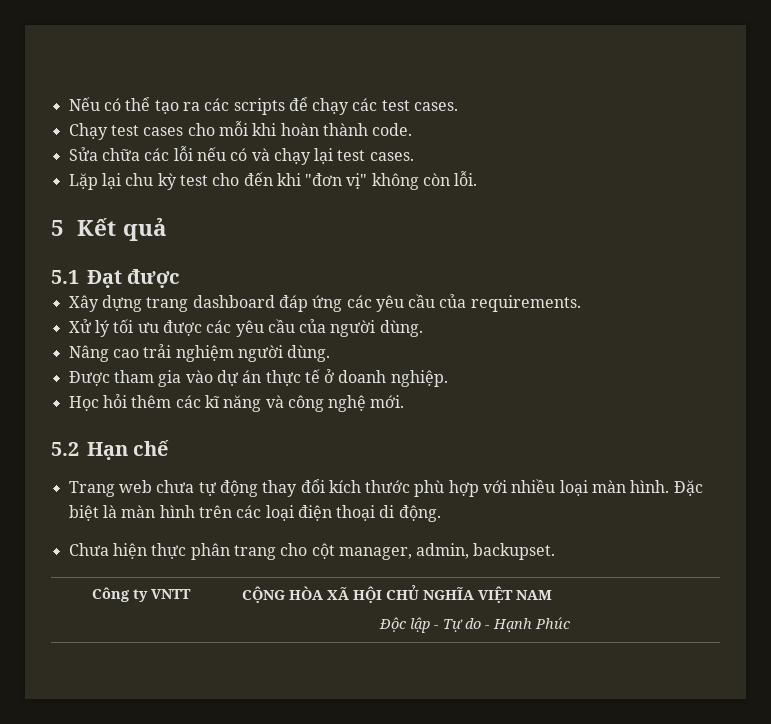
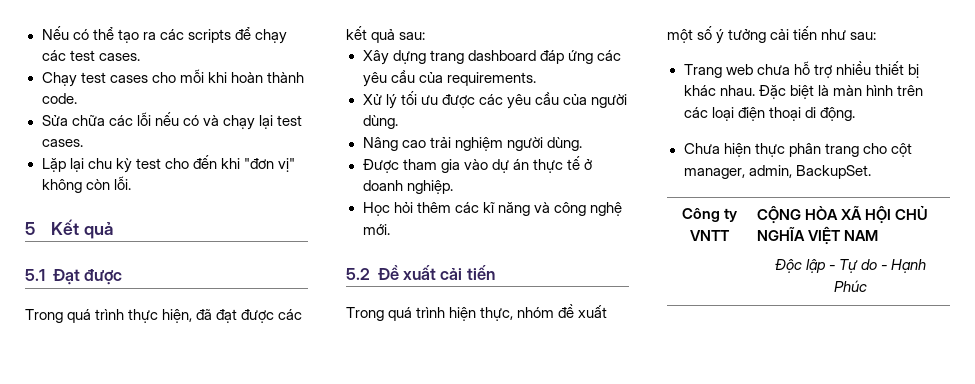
(181, 278) none -> [25,309,303,323] [346,26,426,43] // Trong quá trình thực hiện, đã đạt được các kết quả sau:
[87,440,170,460] [68,479,670,497] Hạn chế // Trang web chưa tự động thay đổi kích thước phù hợp với nhiều loại màn hình. -> [377,265,495,280] [346,304,608,321] [667,26,877,44] [683,61,919,78] [683,85,755,96] Đề xuất cải tiến // Trong quá trình hiện thực, nhóm đề xuất một số ý tưởng cải tiến như sau: // Trang web chưa hỗ trợ nhiều thiết bị khác nhau.
[473,543,556,560] backupset. -> [795,165,871,179] BackupSet.

